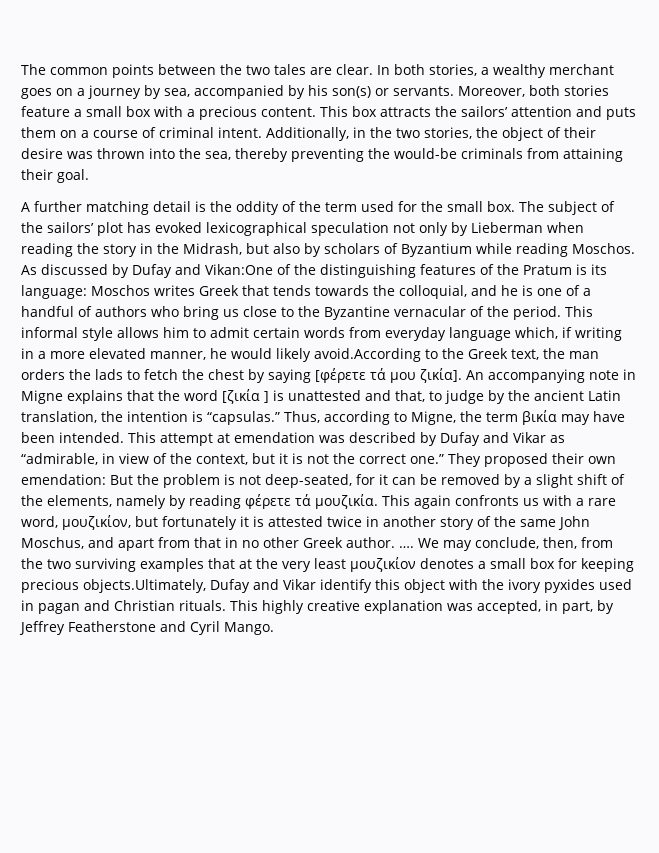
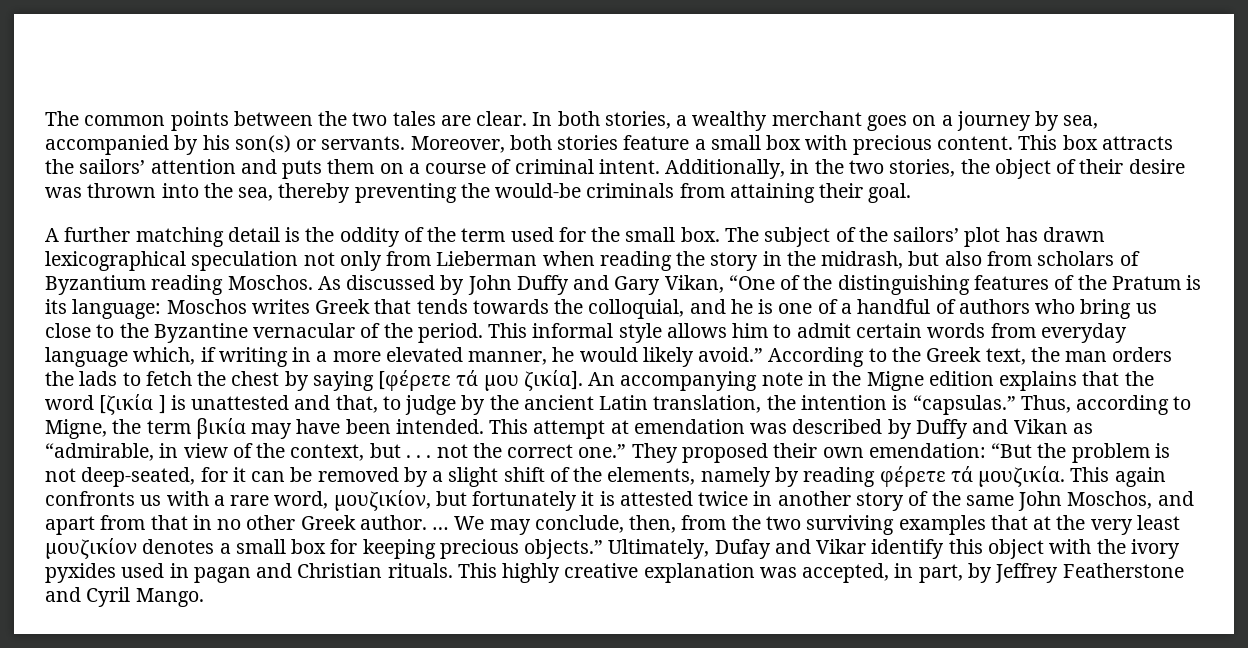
[187,109,195,117] a -> (848, 142) none
[155,222,202,233] evoked -> [1042,227,1105,242] drawn
[451,222,468,236] by -> [386,251,432,266] from
[183,243,242,255] Midrash, -> [821,251,904,269] midrash,
[304,243,321,257] by -> [986,251,1032,266] from
[476,243,512,254] while -> (146, 285) none
[132,264,273,278] Dufay and Vikan:One -> [467,275,775,295] John Duffy and Gary Vikan, “One
[314,348,421,362] avoid.According -> [698,347,865,367] avoid.” According
[21,390,63,404] Migne -> [832,371,994,391] the Migne edition
[440,432,546,446] Dufay and Vikar -> [915,419,1068,439] Duffy and Vikan
[279,453,303,464] it is -> [405,455,432,458] . . .
[110,475,133,485] But -> [991,443,1033,458] “But
[21,537,84,549] Moschus, -> [1067,491,1153,509] Moschos,
[399,546,414,548] …. -> [432,527,450,530] …
[83,579,206,593] objects.Ultimately, -> [524,539,710,559] objects.” Ultimately,

